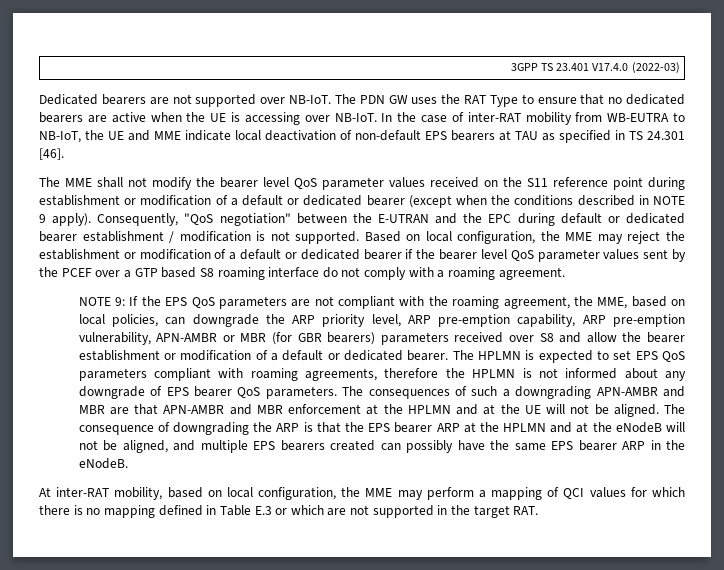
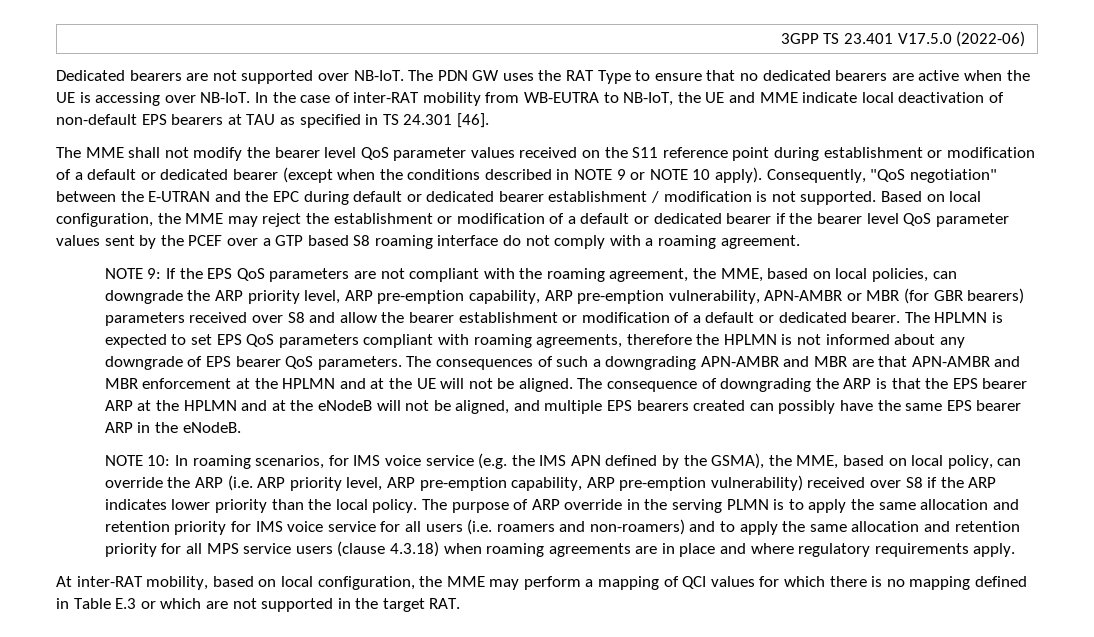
[592,62,680,73] V17.4.0 (2022-03) -> [897,31,1026,47] V17.5.0 (2022-06)
(46, 218) none -> [630,169,711,180] or NOTE 10
(128, 463) none -> [104,453,1022,469] [104,475,997,491] [104,499,1019,513] [104,519,1020,535] [104,541,1016,557] // NOTE 10: In roaming scenarios, for IMS voice service (e.g. the IMS APN defined by the GSMA), the MME, based on local policy, can override the ARP (i.e. ARP priority level, ARP pre-emption capability, ARP pre-emption vulnerability) received over S8 if the ARP indicates lower priority than the local policy. The purpose of ARP override in the serving PLMN is to apply the same allocation and retention priority for IMS voice service for all users (i.e. roamers and non-roamers) and to apply the same allocation and retention priority for all MPS service users (clause 4.3.18) when roaming agreements are in place and where regulatory requirements apply.

